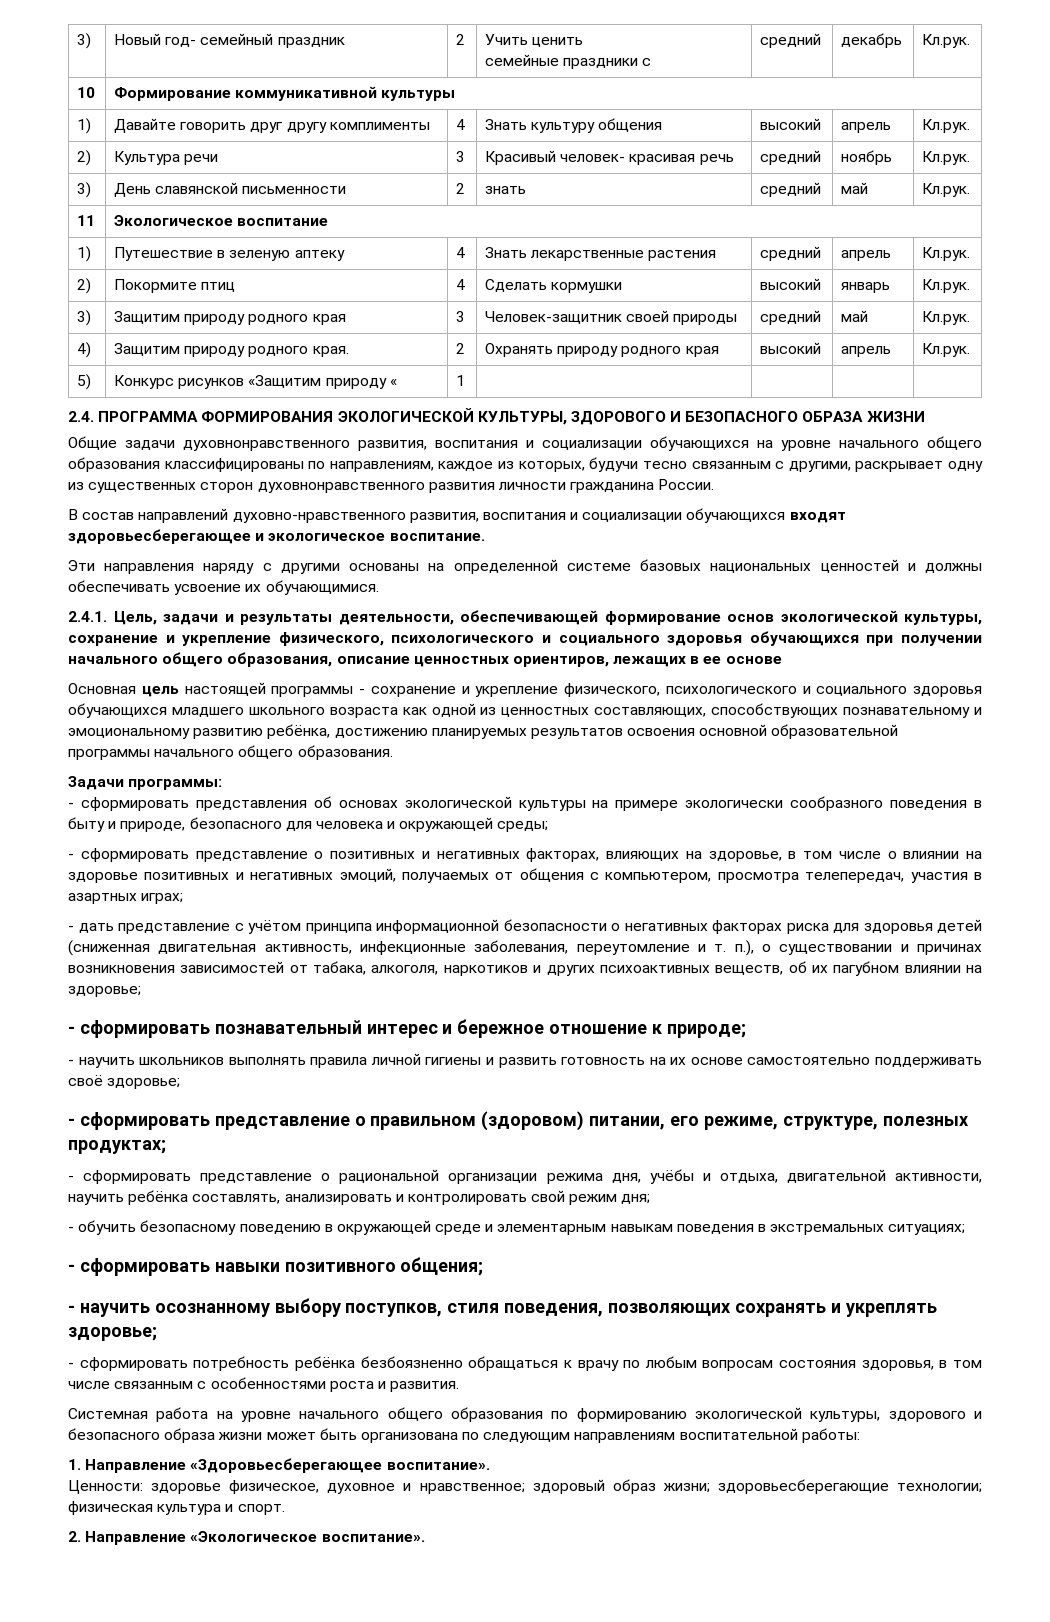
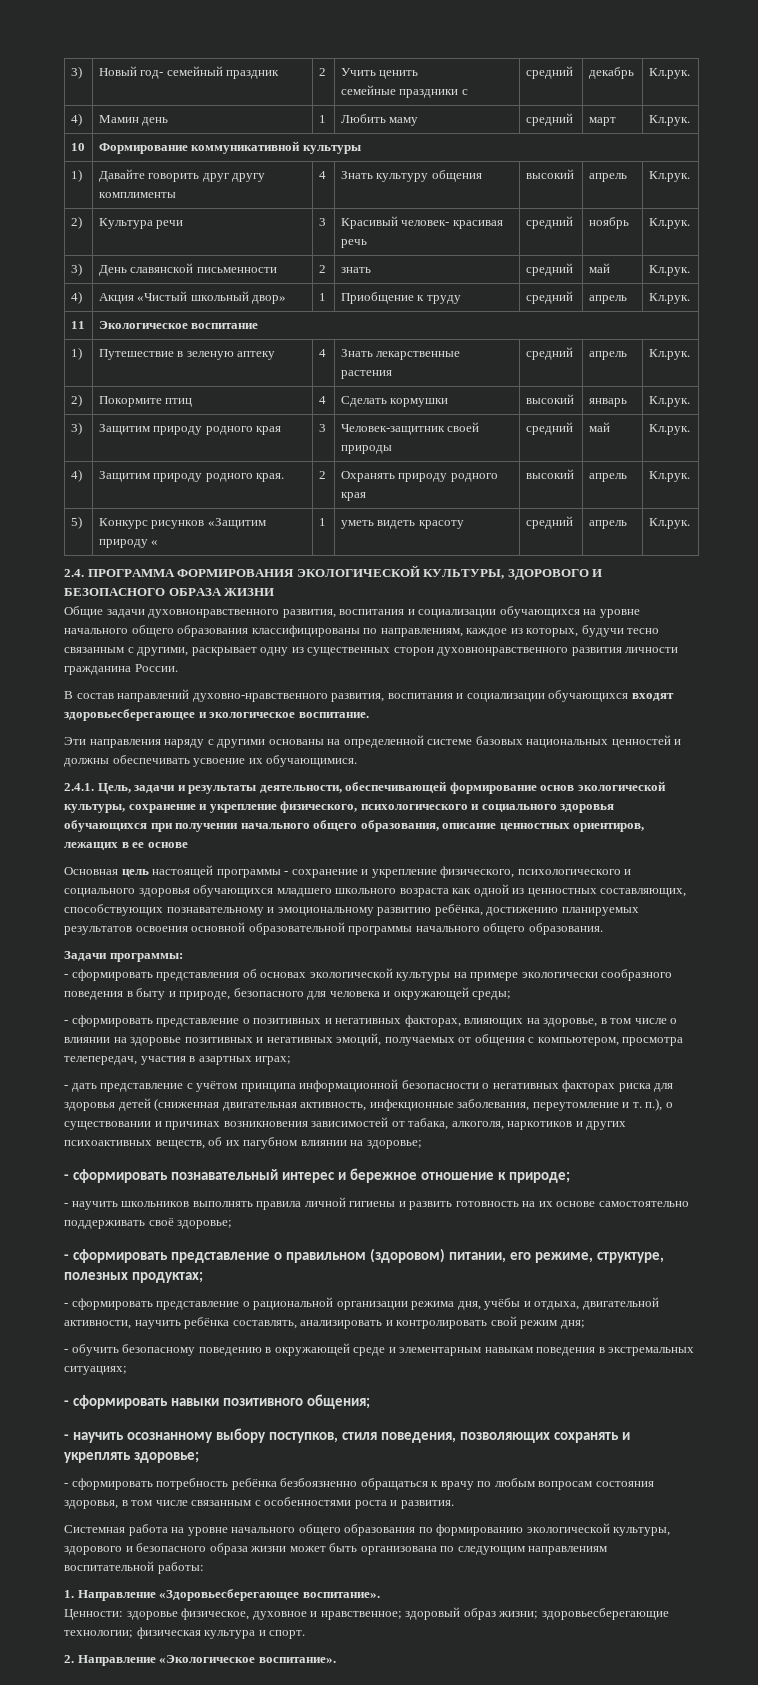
(971, 41) none -> [70,113,82,126] [98,115,169,126] [318,115,326,123] [340,114,419,126] [525,113,573,126] [588,117,616,126] [648,115,690,126] // 4) | Мамин день | 1 | Любить маму | средний | март | Кл.рук.
(971, 190) none -> [70,291,82,304] [98,291,287,304] [318,293,326,301] [340,292,461,304] [525,291,573,304] [588,295,627,304] [648,293,690,304] // 4) | Акция «Чистый школьный двор» | 1 | Приобщение к труду | средний | апрель | Кл.рук.
(466, 380) | | | -> [340,520,464,529] [525,516,573,529] [588,520,627,529] [648,518,690,529] уметь видеть красоту | средний | апрель | Кл.рук.

